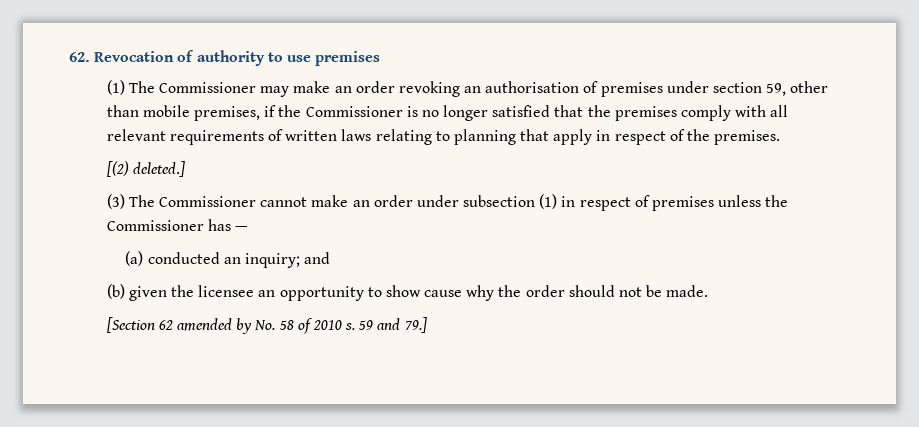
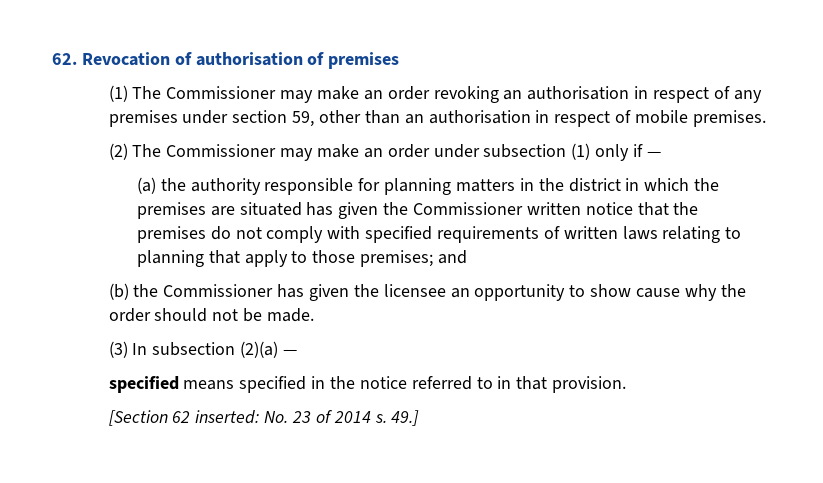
[196,50,311,66] authority to use -> [195,52,325,66] authorisation of
[583,81,599,93] of -> [634,86,762,103] in respect of any
[142,105,789,121] [106,129,166,141] mobile premises, if the Commissioner is no longer satisfied that the premises comply with all relevant -> [404,110,766,127] [108,143,661,161] [136,177,720,195] [136,202,699,219] [136,226,433,243] an authorisation in respect of mobile premises. // (2) The Commissioner may make an order under subsection (1) only if — // (a) the authority responsible for planning matters in the district in which the premises are situated has given the Commissioner written notice that the premises do not comply with specified
[596,129,781,145] [106,161,185,177] [106,194,789,211] [106,219,247,231] [125,251,331,268] [106,284,125,299] in respect of the premises. // [(2) deleted.] // (3) The Commissioner cannot make an order under subsection (1) in respect of premises unless the Commissioner has — // (a) conducted an inquiry; and // (b) -> [291,250,467,267] [108,283,305,300] to those premises; and // (b) the Commissioner has
[106,317,427,334] [Section 62 amended by No. 58 of 2010 s. 59 and 79.] -> [108,341,297,358] [108,376,627,393] [108,410,420,426] (3) In subsection (2)(a) — // specified means specified in the notice referred to in that provision. // [Section 62 inserted: No. 23 of 2014 s. 49.]

